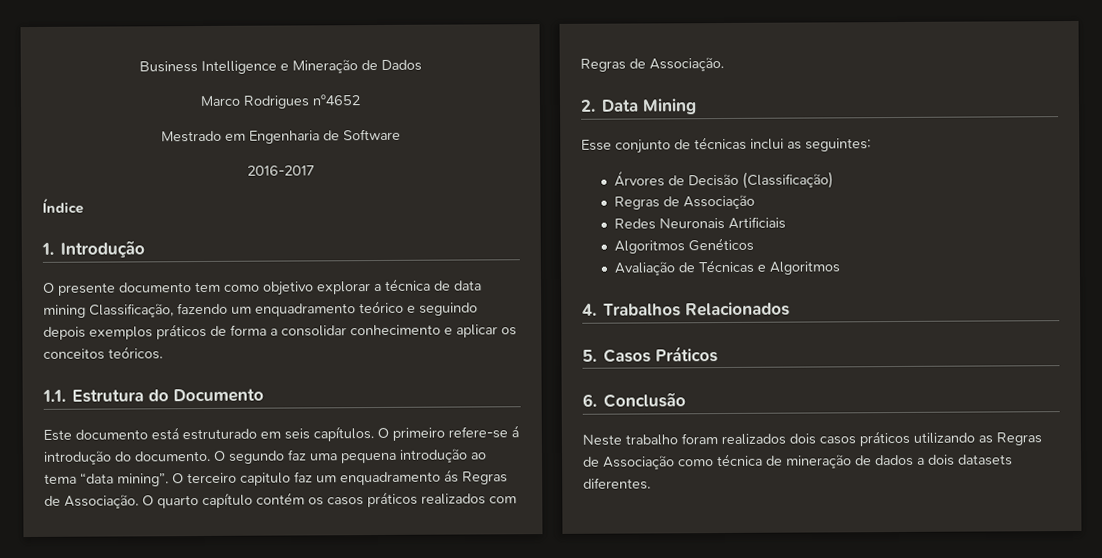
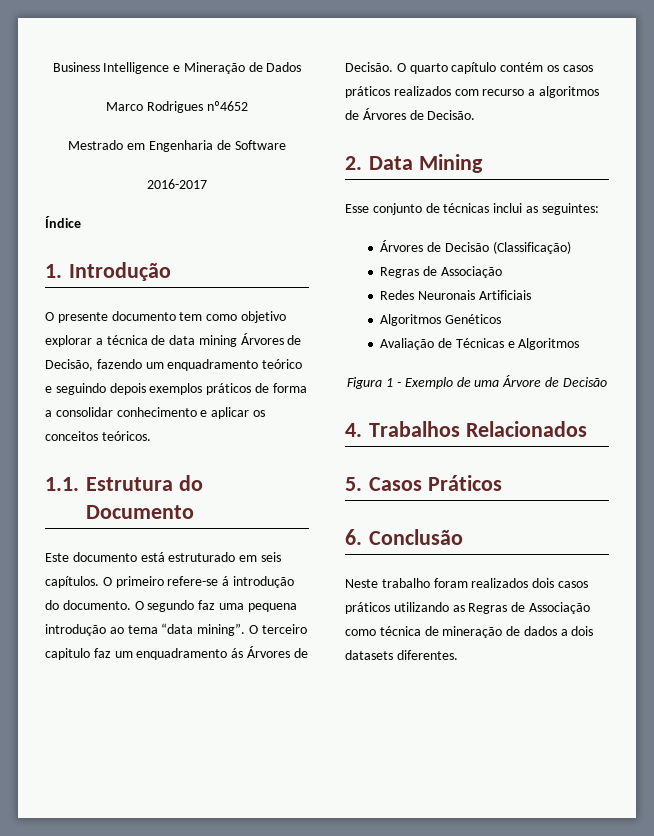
[89,303,174,318] Classificação, -> [240,333,302,345] [45,359,93,371] Árvores de Decisão,
[462,471,508,485] [44,494,139,509] Regras de Associação. -> [246,646,308,658] [345,62,393,72] Árvores de Decisão.
[580,57,724,72] Regras de Associação. -> [482,86,599,98] [345,108,476,120] recurso a algoritmos de Árvores de Decisão.
(840, 268) none -> [347,375,607,389] // Figura 1 - Exemplo de uma Árvore de Decisão

